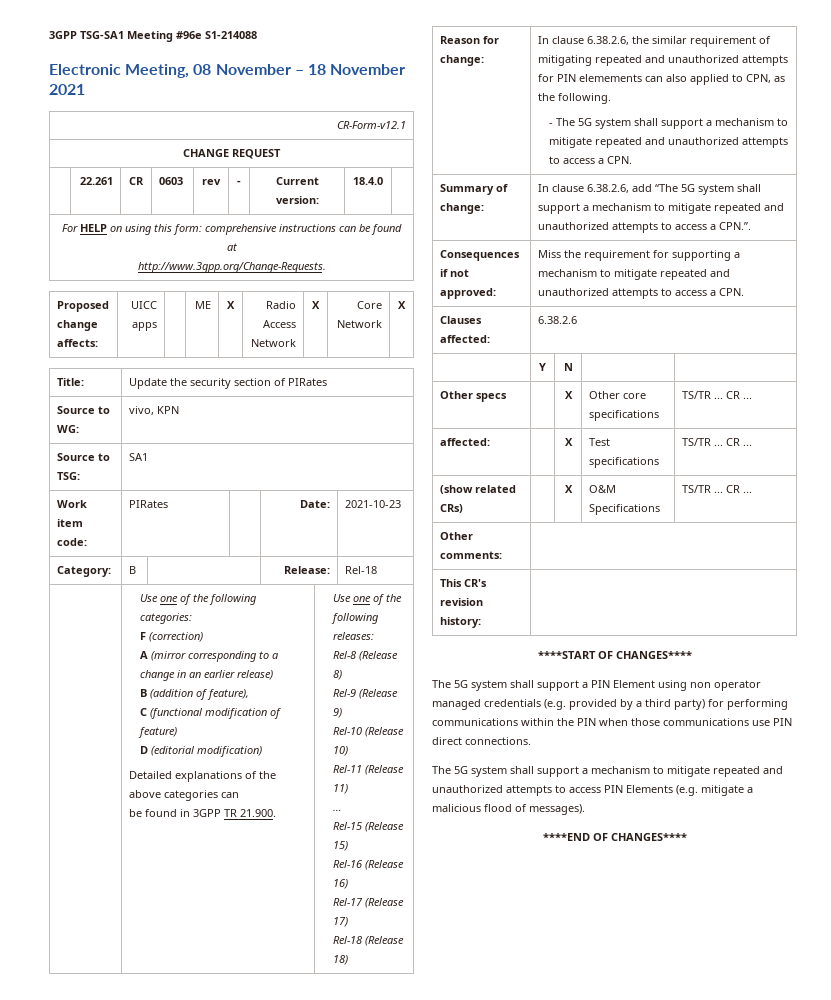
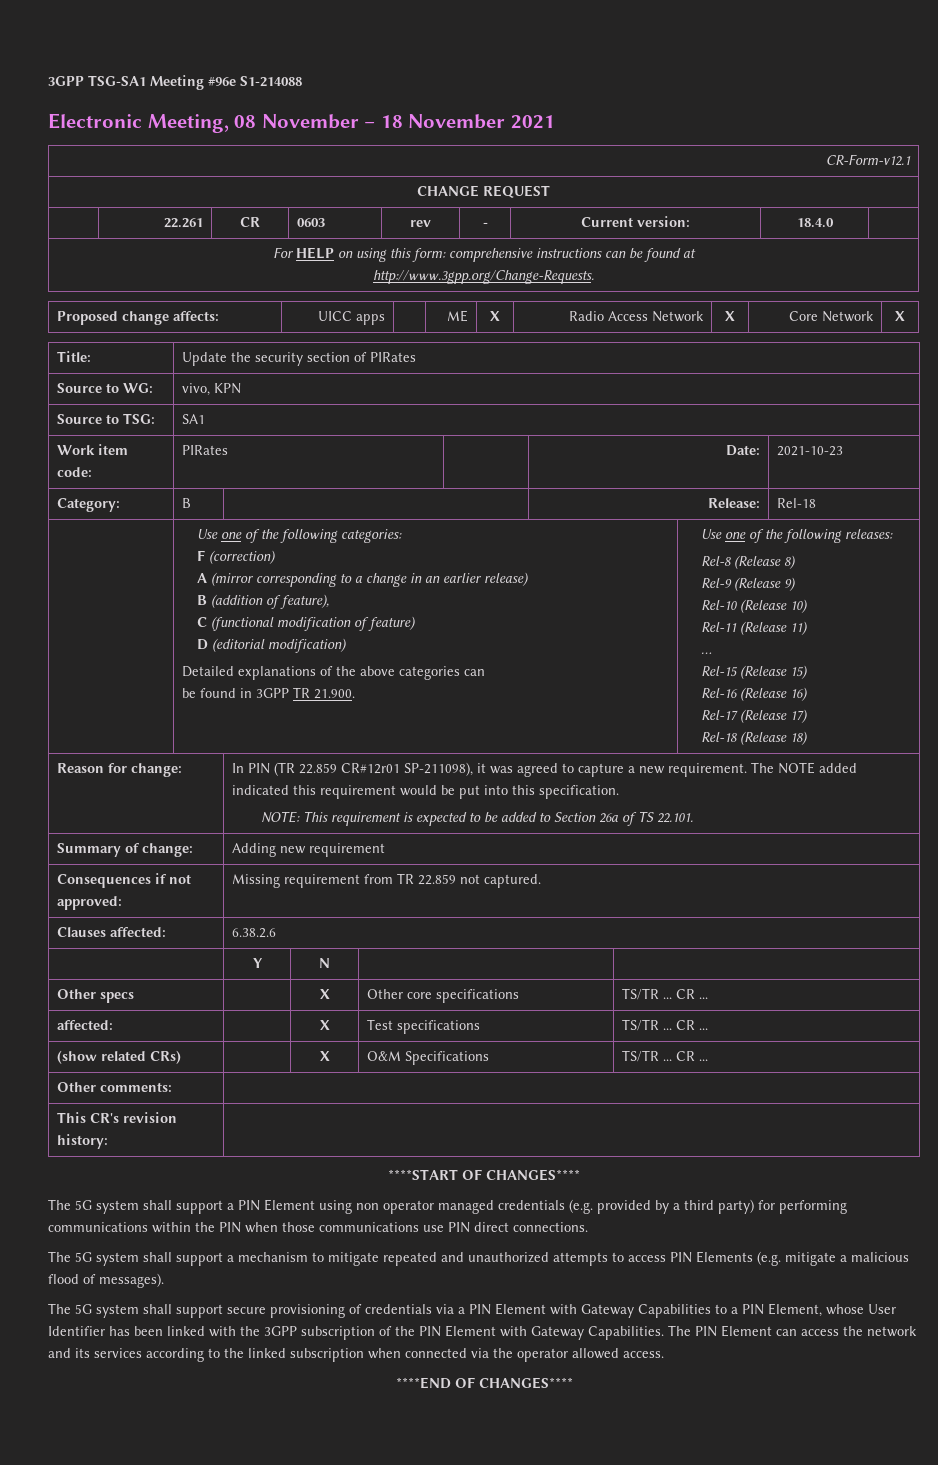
[551,36,771,47] [537,55,788,66] [537,74,785,85] [537,93,611,104] [549,118,789,129] [549,137,789,148] [549,156,633,164] [439,184,508,195] [439,203,484,214] [537,184,761,195] [537,203,784,214] [537,222,751,233] [439,250,520,261] [439,269,469,277] [439,288,496,299] [537,250,740,261] [537,269,730,280] [537,288,744,299] clause 6.38.2.6, the similar requirement of mitigating repeated and unauthorized attempts for PIN elemements can also applied to CPN, as the following. // - The 5G system shall support a mechanism to mitigate repeated and unauthorized attempts to access a CPN. // Summary of change: | In clause 6.38.2.6, add “The 5G system shall support a mechanism to mitigate repeated and unauthorized attempts to access a CPN.”. // Consequences if not approved: | Miss the requirement for supporting a mechanism to mitigate repeated and unauthorized attempts to access a CPN. -> [248,762,858,777] [232,785,620,799] [261,811,694,826] [57,843,194,857] [232,843,386,857] [57,873,192,888] [57,896,123,910] [232,873,542,888] PIN (TR 22.859 CR#12r01 SP-211098), it was agreed to capture a new requirement. The NOTE added indicated this requirement would be put into this specification. // NOTE: This requirement is expected to be added to Section 26a of TS 22.101. // Summary of change: | Adding new requirement // Consequences if not approved: | Missing requirement from TR 22.859 not captured.
(585, 809) none -> [48,1303,896,1318] [48,1325,917,1340] [48,1348,664,1362] // The 5G system shall support secure provisioning of credentials via a PIN Element with Gateway Capabilities to a PIN Element, whose User Identifier has been linked with the 3GPP subscription of the PIN Element with Gateway Capabilities. The PIN Element can access the network and its services according to the linked subscription when connected via the operator allowed access.

